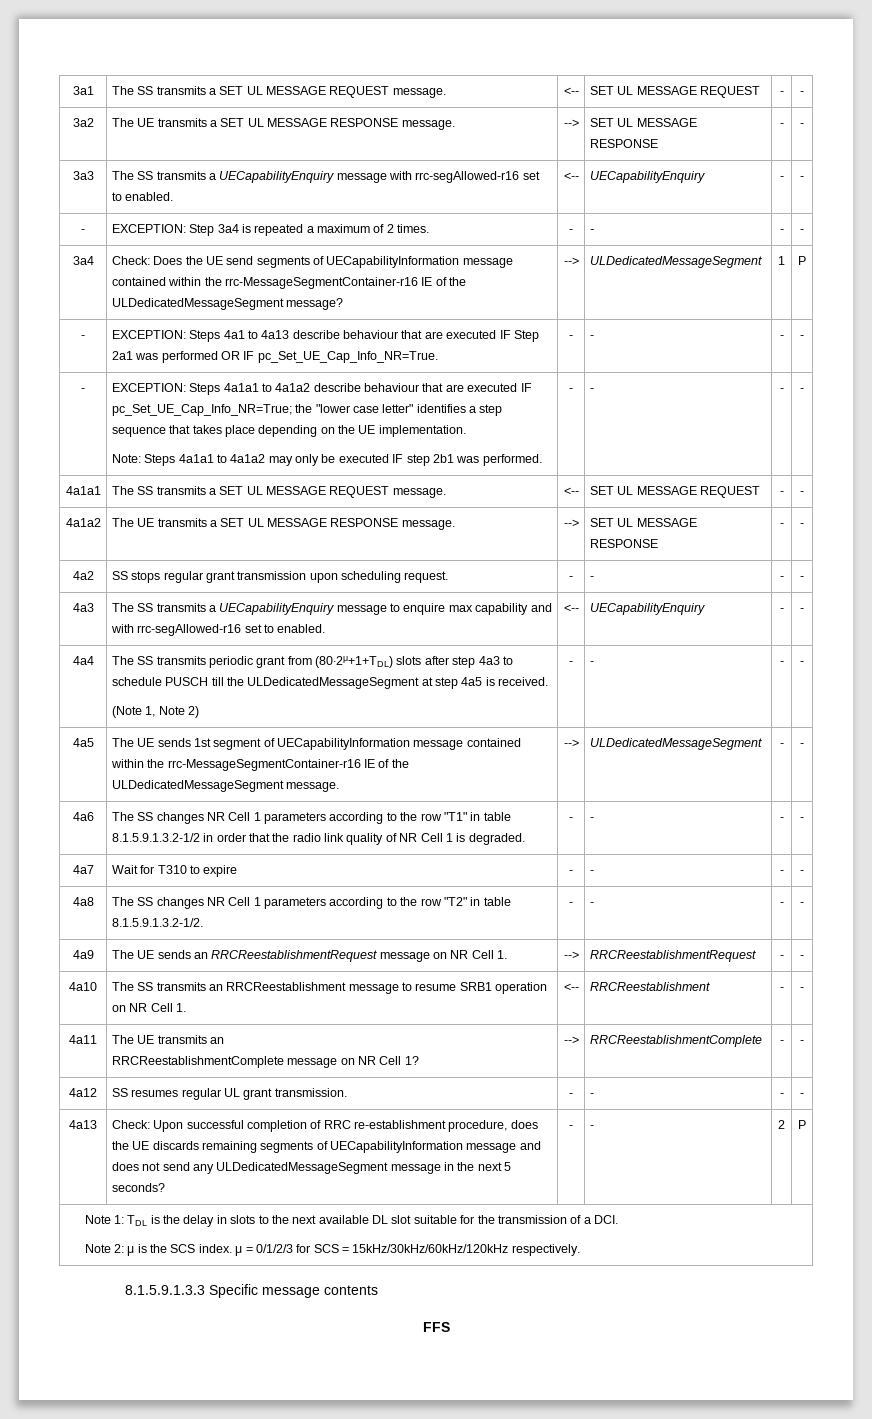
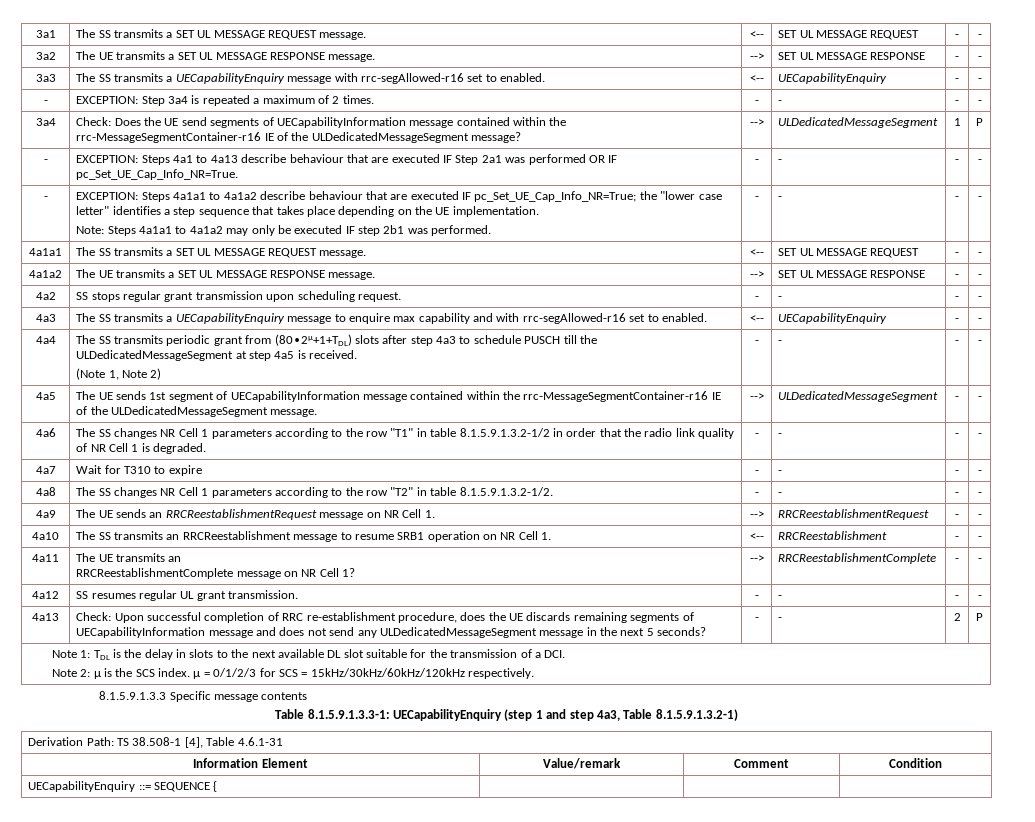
[422,1322,450,1332] FFS -> [275,709,738,721] [28,737,283,748] [193,758,308,768] [543,758,621,769] [734,759,789,768] [889,758,942,768] [28,781,218,792] Table 8.1.5.9.1.3.3-1: UECapabilityEnquiry (step 1 and step 4a3, Table 8.1.5.9.1.3.2-1) // Derivation Path: TS 38.508-1 [4], Table 4.6.1-31 // Information Element | Value/remark | Comment | Condition // UECapabilityEnquiry ::= SEQUENCE { | | |

